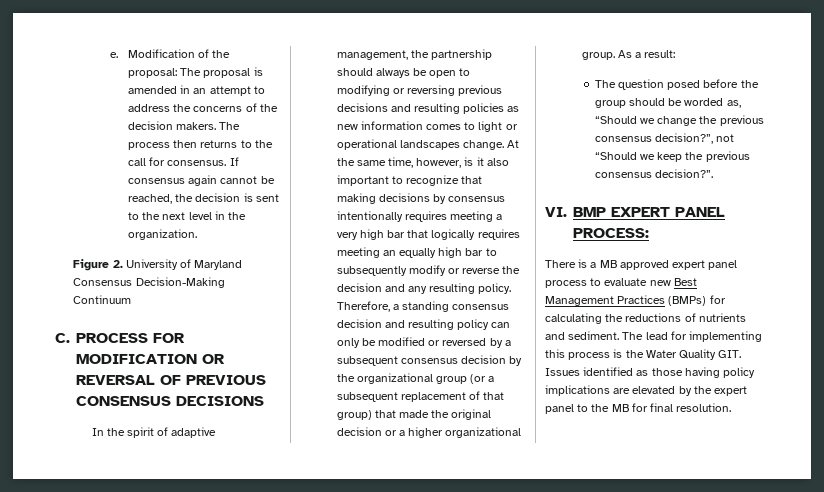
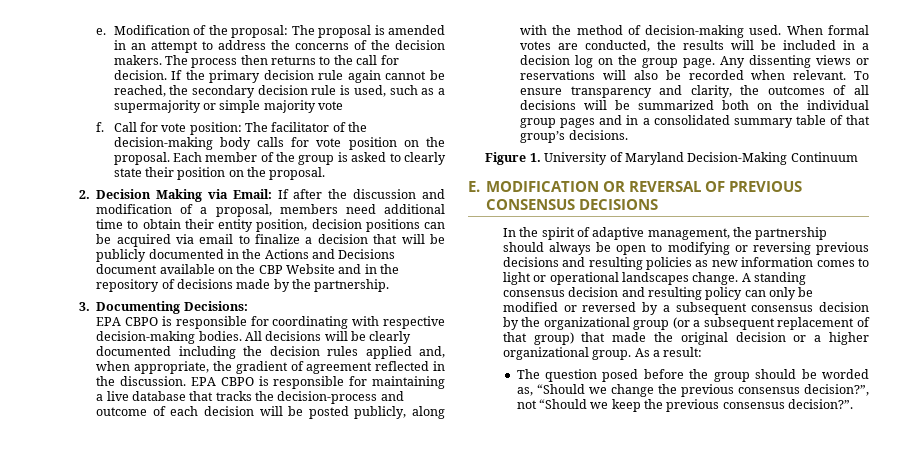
[167,157,239,166] [128,178,186,184] consensus. If consensus -> [113,70,344,83] decision. If the primary decision rule
[195,193,279,202] [128,211,247,220] [128,229,198,240] decision is sent to the next level in the organization. -> [191,85,446,98] [113,100,344,113] [96,122,368,135] [113,137,446,150] [113,152,447,165] [113,167,326,180] [78,189,445,202] [96,204,446,217] [96,219,445,232] [96,234,445,247] [96,249,396,262] [96,264,400,274] [96,279,390,292] [78,301,248,314] [96,316,445,329] [96,331,412,344] [96,346,445,359] [96,361,445,374] [96,376,445,389] [96,391,404,404] [96,406,445,419] [520,25,869,38] [520,40,869,52] [520,55,869,68] [520,70,869,80] [520,85,869,98] [520,100,869,110] [520,115,870,128] [520,130,628,143] secondary decision rule is used, such as a supermajority or simple majority vote // f. Call for vote position: The facilitator of the decision-making body calls for vote position on the proposal. Each member of the group is asked to clearly state their position on the proposal. // 2. Decision Making via Email: If after the discussion and modification of a proposal, members need additional time to obtain their entity position, decision positions can be acquired via email to finalize a decision that will be publicly documented in the Actions and Decisions document available on the CBP Website and in the repository of decisions made by the partnership. // 3. Documenting Decisions: // EPA CBPO is responsible for coordinating with respective decision-making bodies. All decisions will be clearly documented including the decision rules applied and, when appropriate, the gradient of agreement reflected in the discussion. EPA CBPO is responsible for maintaining a live database that tracks the decision-process and outcome of each decision will be posted publicly, along with the method of decision-making used. When formal votes are conducted, the results will be included in a decision log on the group page. Any dissenting views or reservations will also be recorded when relevant. To ensure transparency and clarity, the outcomes of all decisions will be summarized both on the individual group pages and in a consolidated summary table of that group’s decisions.
[112,260,123,268] 2. -> [529,153,541,162] 1.
[73,278,133,286] Consensus -> (684, 158) none
[55,333,185,343] C. PROCESS FOR -> [468,181,480,192] E.
[507,140,520,148] [336,157,509,168] [336,175,483,186] [336,193,506,204] [336,211,503,222] [336,229,520,240] [336,247,497,258] [336,265,521,276] [336,283,512,294] [336,301,399,312] At the same time, however, is it also important to recognize that making decisions by consensus intentionally requires meeting a very high bar that logically requires meeting an equally high bar to subsequently modify or reverse the decision and any resulting policy. Therefore, a -> [741,273,751,282] A
[545,207,725,217] [573,228,649,238] [545,259,738,270] [545,278,697,288] [545,295,726,306] [545,313,746,324] [545,331,763,342] [545,349,742,360] [545,367,756,378] [545,385,748,396] [545,403,732,414] // VI. BMP EXPERT PANEL PROCESS: // There is a MB approved expert panel process to evaluate new Best Management Practices (BMPs) for calculating the reductions of nutrients and sediment. The lead for implementing this process is the Water Quality GIT. Issues identified as those having policy implications are elevated by the expert panel to the MB for final resolution. -> (854, 404) none

